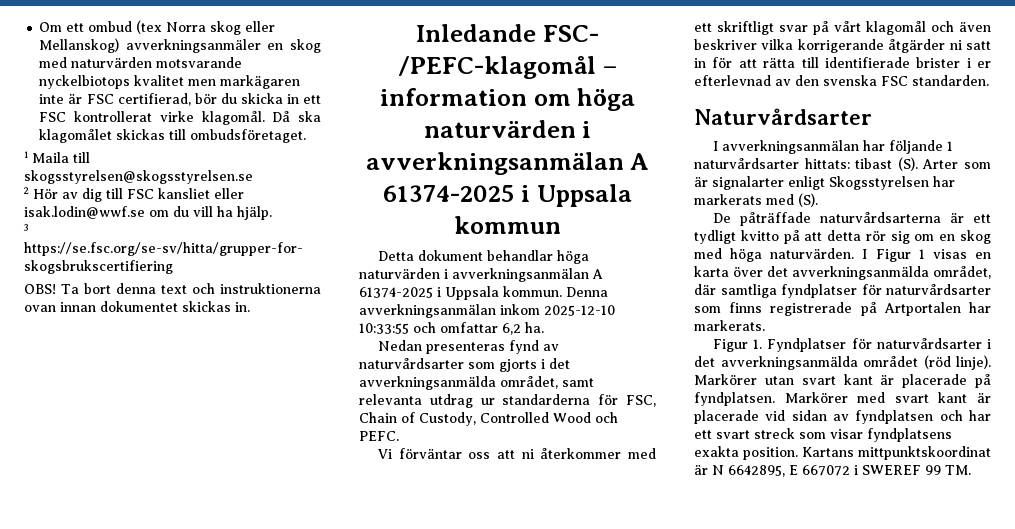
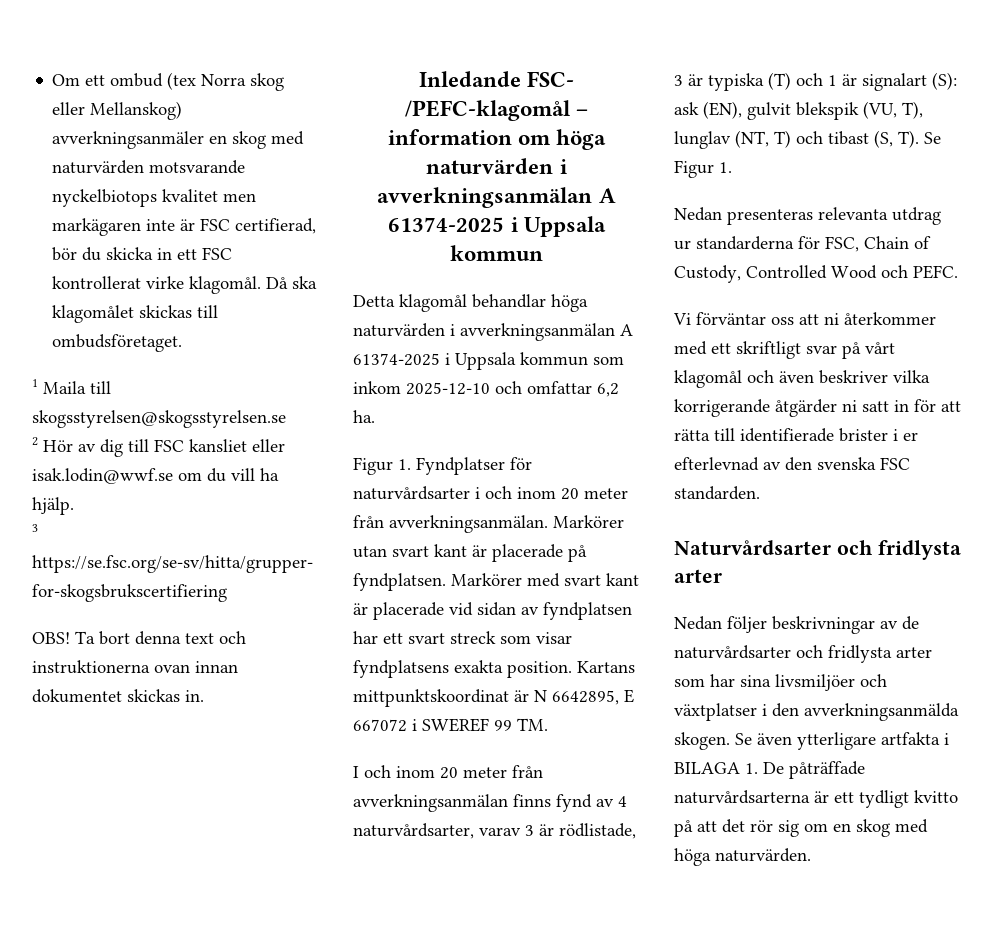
[418,250,484,261] dokument -> [399,294,467,312] klagomål
[503,286,608,297] [359,304,496,318] kommun. Denna avverkningsanmälan -> [520,352,624,366] kommun som
[359,323,409,334] 10:33:55 -> (490, 388) none
[378,340,560,354] [359,358,570,372] [359,376,594,390] Nedan presenteras fynd av naturvårdsarter som gjorts i det avverkningsanmälda området, samt -> [353,457,532,475] [353,486,628,500] [353,515,624,533] [353,544,587,562] [353,573,639,591] [353,602,632,620] [353,631,572,644] [353,660,635,678] [353,689,634,707] [353,718,548,732] [353,765,543,779] [353,794,627,812] [353,823,636,839] [674,72,957,91] [674,101,923,120] [674,130,941,149] [674,160,732,178] [674,207,813,225] Figur 1. Fyndplatser för naturvårdsarter i och inom 20 meter från avverkningsanmälan. Markörer utan svart kant är placerade på fyndplatsen. Markörer med svart kant är placerade vid sidan av fyndplatsen har ett svart streck som visar fyndplatsens exakta position. Kartans mittpunktskoordinat är N 6642895, E 667072 i SWEREF 99 TM. // I och inom 20 meter från avverkningsanmälan finns fynd av 4 naturvårdsarter, varav 3 är rödlistade, 3 är typiska (T) och 1 är signalart (S): ask (EN), gulvit blekspik (VU, T), lunglav (NT, T) och tibast (S, T). Se Figur 1. // Nedan presenteras
[713,140,954,154] [694,157,991,171] [694,176,955,190] [694,193,818,207] // I avverkningsanmälan har följande 1 naturvårdsarter hittats: tibast (S). Arter som är signalarter enligt Skogsstyrelsen har markerats med (S). // -> [836,540,961,560] [674,569,722,583] [674,616,919,634] [674,645,932,663] [674,674,887,691] [674,703,959,721] [674,732,949,750] [674,762,758,774] och fridlysta arter // Nedan följer beskrivningar av de naturvårdsarter och fridlysta arter som har sina livsmiljöer och växtplatser i den avverkningsanmälda skogen. Se även ytterligare artfakta i BILAGA 1.
[827,230,862,241] detta -> [722,819,745,833] det
[862,249,991,262] [694,266,991,280] [694,284,991,298] [694,302,991,316] [694,320,765,331] [713,338,991,352] [694,355,991,370] [694,374,991,388] [694,392,991,406] [694,410,991,424] [694,428,952,442] [694,446,991,460] [694,464,971,477] I Figur 1 visas en karta över det avverkningsanmälda området, där samtliga fyndplatser för naturvårdsarter som finns registrerade på Artportalen har markerats. // Figur 1. Fyndplatser för naturvårdsarter i det avverkningsanmälda området (röd linje). Markörer utan svart kant är placerade på fyndplatsen. Markörer med svart kant är placerade vid sidan av fyndplatsen och har ett svart streck som visar fyndplatsens exakta position. Kartans mittpunktskoordinat är N 6642895, E 667072 i SWEREF 99 TM. -> (811, 855) none

